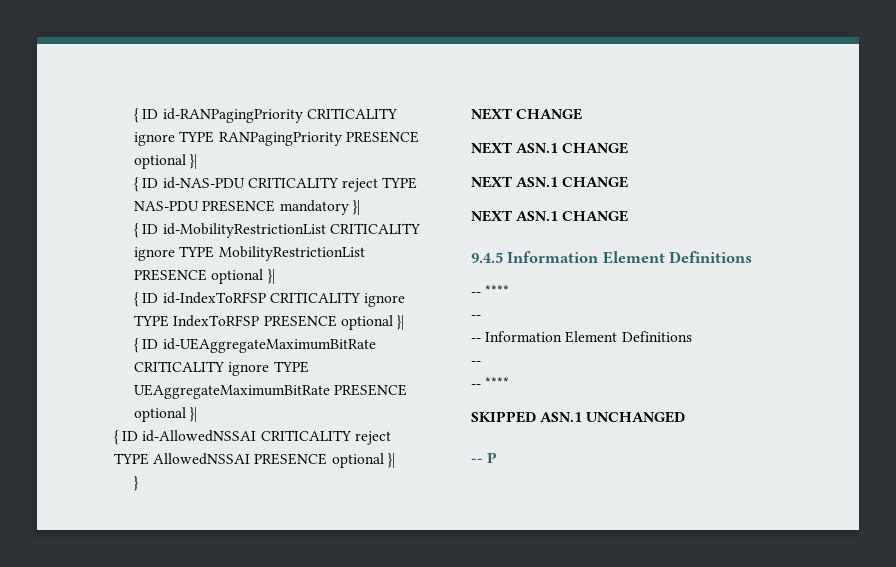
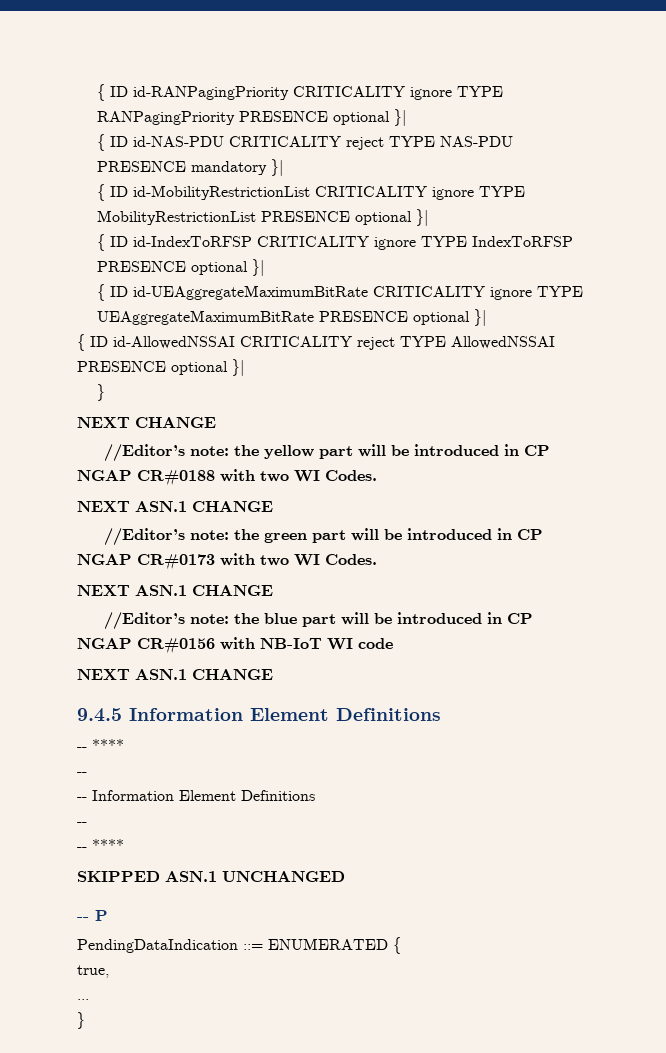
[471,142,629,154] [471,176,629,188] NEXT ASN.1 CHANGE // NEXT ASN.1 CHANGE -> [103,444,550,462] [77,469,377,486] [77,501,273,512] [103,528,543,546] [77,553,377,570] [77,585,273,596] [103,612,533,630] [77,637,393,654] //Editor’s note: the yellow part will be introduced in CP NGAP CR#0188 with two WI Codes. // NEXT ASN.1 CHANGE // //Editor’s note: the green part will be introduced in CP NGAP CR#0173 with two WI Codes. // NEXT ASN.1 CHANGE // //Editor’s note: the blue part will be introduced in CP NGAP CR#0156 with NB-IoT WI code
(498, 457) none -> [77,937,401,954] [77,965,109,978] [77,999,89,1000] [77,1012,85,1029] // PendingDataIndication ::= ENUMERATED { // true, // ... // }

